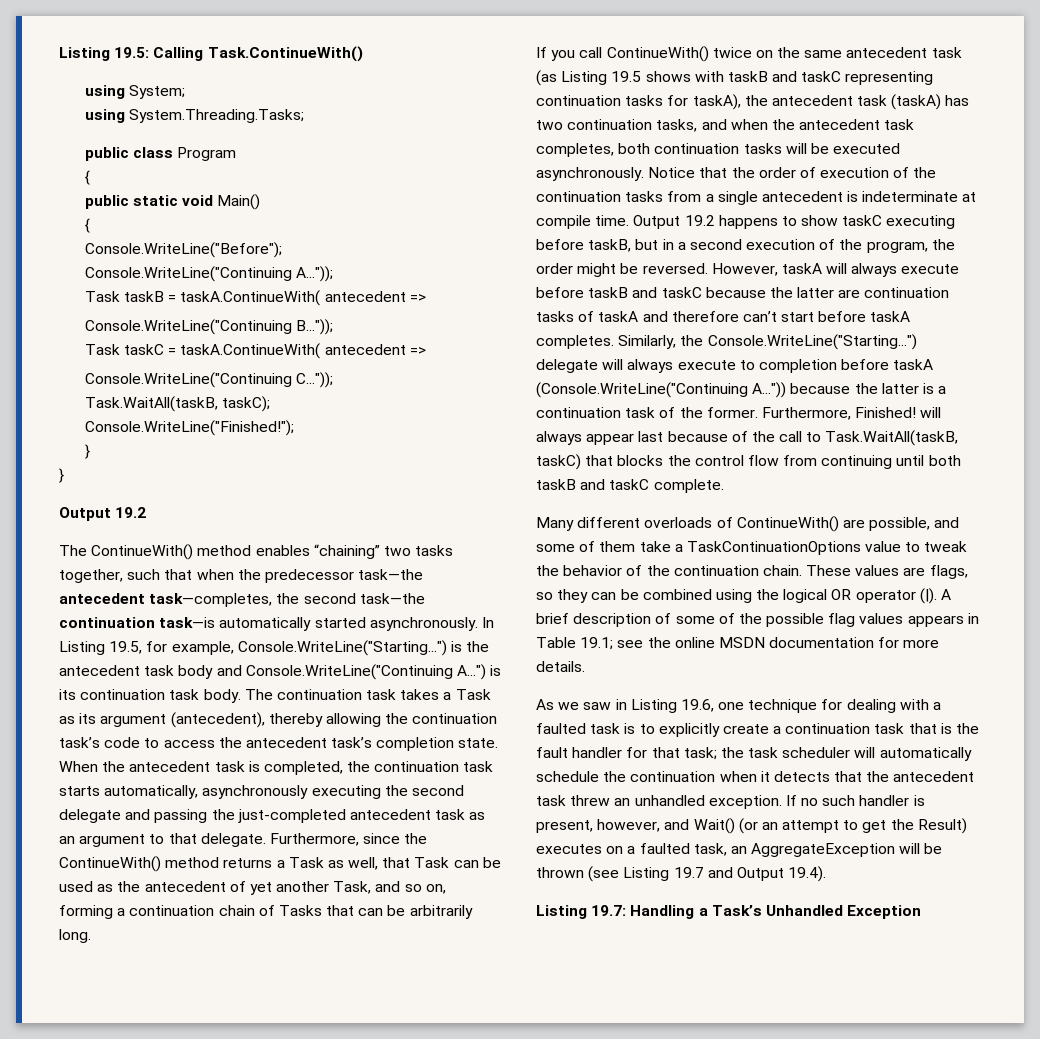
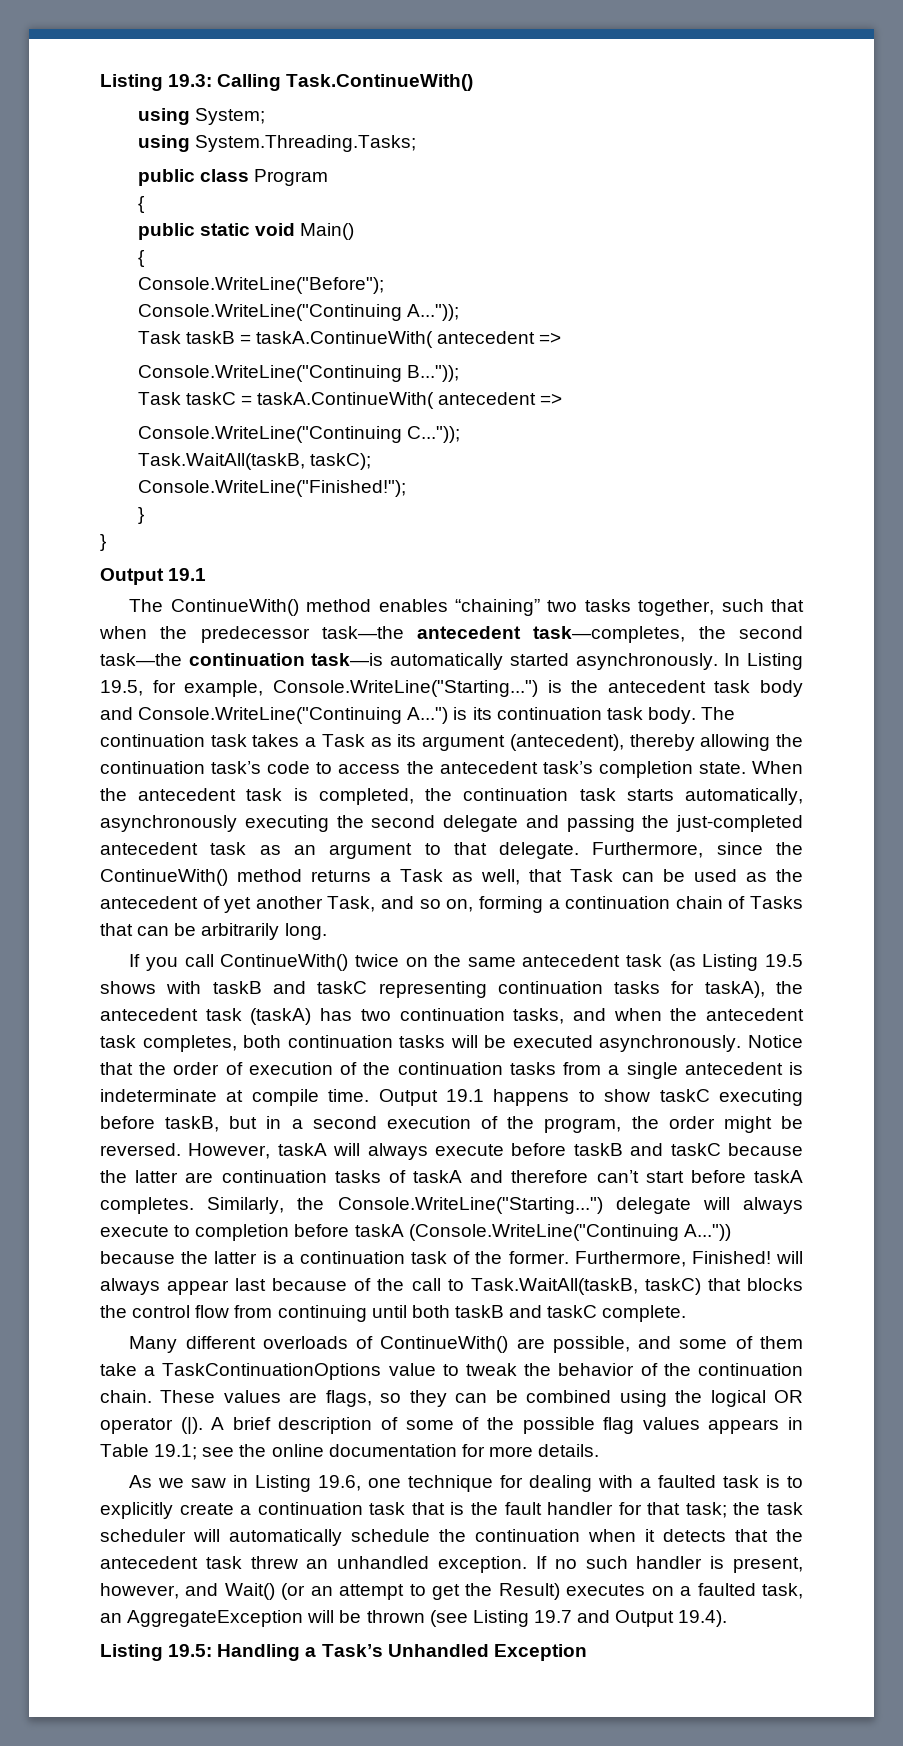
[59,47,150,61] Listing 19.5: -> [100,74,213,91] Listing 19.3:
[115,507,147,518] 19.2 -> [168,568,207,581] 19.1
[684,215,715,226] 19.2 -> [446,1089,484,1102] 19.1
[718,637,765,648] MSDN -> (324, 1450) none
[591,905,627,916] 19.7: -> [168,1644,213,1657] 19.5:

